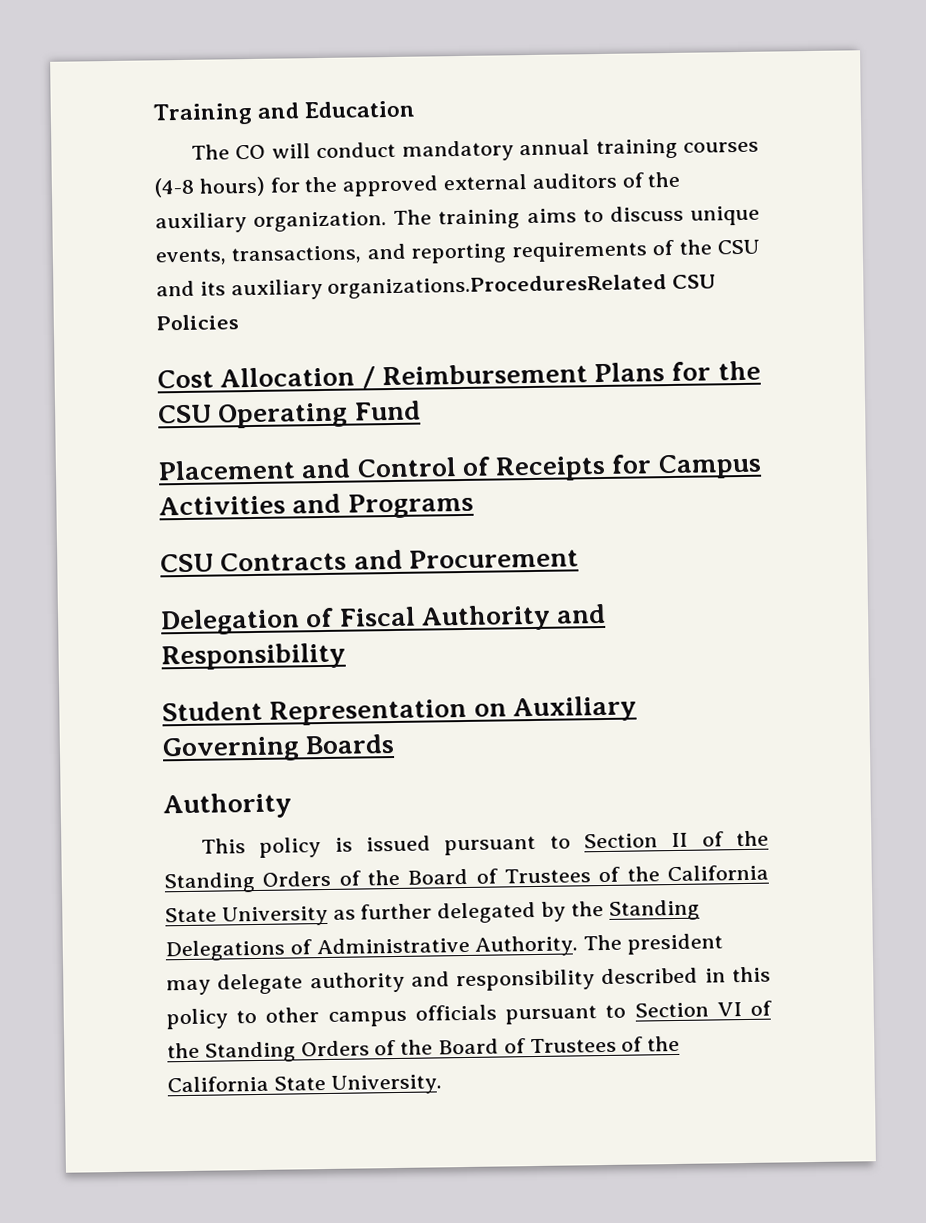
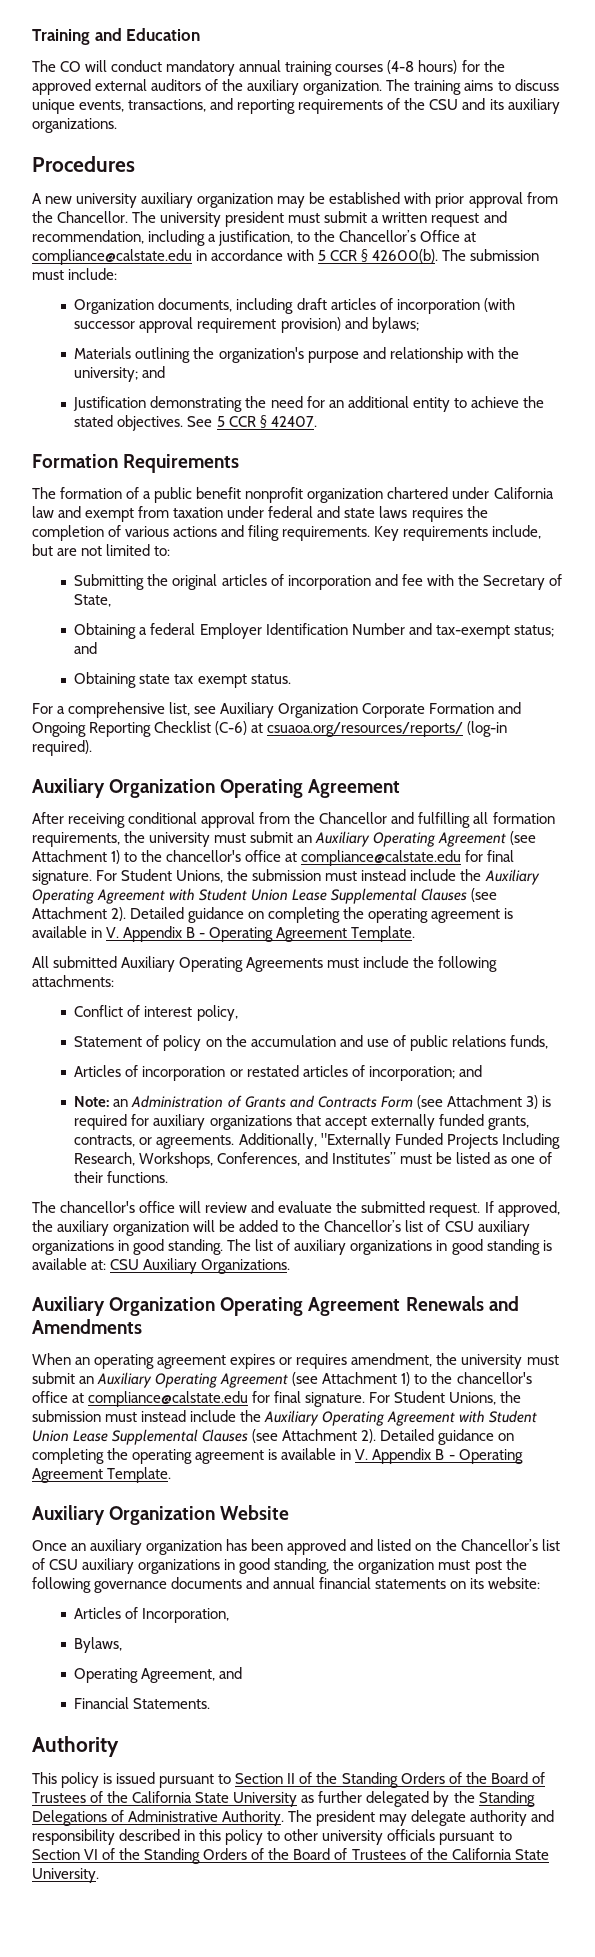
[327,274,717,299] [156,314,239,331] [157,360,761,389] [158,400,421,429] [158,453,762,482] [159,492,474,519] [160,548,579,573] [160,603,607,636] [161,642,346,671] [162,695,637,726] [162,733,396,763] organizations.ProceduresRelated CSU Policies // Cost Allocation / Reimbursement Plans for the CSU Operating Fund // Placement and Control of Receipts for Campus Activities and Programs // CSU Contracts and Procurement // Delegation of Fiscal Authority and Responsibility // Student Representation on Auxiliary Governing Boards -> [32,118,117,133] [32,156,135,172] [32,192,558,208] [32,211,507,227] [32,230,477,246] [32,249,540,265] [32,268,118,280] [74,298,515,314] [74,317,419,333] [74,347,519,363] [74,366,166,382] [73,396,544,412] [74,415,317,431] [32,454,240,473] [32,487,554,503] [32,506,488,522] [32,525,542,541] [32,544,171,556] [74,574,562,590] [74,594,112,607] [74,623,554,639] [74,642,98,654] [74,672,291,688] [32,702,522,718] [32,721,508,737] [32,740,92,756] [32,778,401,798] [32,812,555,828] [32,831,537,847] [32,850,515,866] [32,869,540,885] [32,888,498,904] [32,907,514,923] [32,926,416,942] [32,956,498,972] [32,975,114,987] [74,1005,238,1021] [74,1035,548,1051] [74,1065,482,1081] [74,1095,551,1109] [74,1114,529,1130] [74,1133,560,1149] [74,1152,552,1168] [74,1171,169,1183] [32,1201,560,1217] [32,1220,530,1236] [32,1239,552,1255] [32,1258,291,1274] [32,1296,519,1316] [32,1319,142,1334] [32,1353,559,1369] [32,1372,532,1388] [32,1391,522,1407] [32,1410,538,1426] [32,1429,515,1445] [32,1448,523,1464] [32,1467,172,1483] [32,1505,290,1525] [32,1539,560,1555] [32,1558,527,1574] [32,1577,541,1593] [74,1607,230,1623] [74,1637,123,1653] [74,1667,243,1683] [74,1697,211,1709] organizations. // Procedures // A new university auxiliary organization may be established with prior approval from the Chancellor. The university president must submit a written request and recommendation, including a justification, to the Chancellor’s Office at compliance@calstate.edu in accordance with 5 CCR § 42600(b). The submission must include: // Organization documents, including draft articles of incorporation (with successor approval requirement provision) and bylaws; // Materials outlining the organization's purpose and relationship with the university; and // Justification demonstrating the need for an additional entity to achieve the stated objectives. See 5 CCR § 42407. // Formation Requirements // The formation of a public benefit nonprofit organization chartered under California law and exempt from taxation under federal and state laws requires the completion of various actions and filing requirements. Key requirements include, but are not limited to: // Submitting the original articles of incorporation and fee with the Secretary of State, // Obtaining a federal Employer Identification Number and tax-exempt status; and // Obtaining state tax exempt status. // For a comprehensive list, see Auxiliary Organization Corporate Formation and Ongoing Reporting Checklist (C-6) at csuaoa.org/resources/reports/ (log-in required). // Auxiliary Organization Operating Agreement // After receiving conditional approval from the Chancellor and fulfilling all formation requirements, the university must submit an Auxiliary Operating Agreement (see Attachment 1) to the chancellor's office at compliance@calstate.edu for final signature. For Student Unions, the submission must instead include the Auxiliary Operating Agreement with Student Union Lease Supplemental Clauses (see Attachment 2). Detailed guidance on completing the operating agreement is available in V. Appendix B - Operating Agreement Template. // All submitted Auxiliary Operating Agreements must include the following attachments: // Conflict of interest policy, // Statement of policy on the accumulation and use of public relations funds, // Articles of incorporation or restated articles of incorporation; and // Note: an Administration of Grants and Contracts Form (see Attachment 3) is required for auxiliary organizations that accept externally funded grants, contracts, or agreements. Additionally, "Externally Funded Projects Including Research, Workshops, Conferences, and Institutes” must be listed as one of their functions. // The chancellor's office will review and evaluate the submitted request. If approved, the auxiliary organization will be added to the Chancellor’s list of CSU auxiliary organizations in good standing. The list of auxiliary organizations in good standing is available at: CSU Auxiliary Organizations. // Auxiliary Organization Operating Agreement Renewals and Amendments // When an operating agreement expires or requires amendment, the university must submit an Auxiliary Operating Agreement (see Attachment 1) to the chancellor's office at compliance@calstate.edu for final signature. For Student Unions, the submission must instead include the Auxiliary Operating Agreement with Student Union Lease Supplemental Clauses (see Attachment 2). Detailed guidance on completing the operating agreement is available in V. Appendix B - Operating Agreement Template. // Auxiliary Organization Website // Once an auxiliary organization has been approved and listed on the Chancellor’s list of CSU auxiliary organizations in good standing, the organization must post the following governance documents and annual financial statements on its website: // Articles of Incorporation, // Bylaws, // Operating Agreement, and // Financial Statements.
[327,1010,407,1027] campus -> [322,1830,384,1845] university

